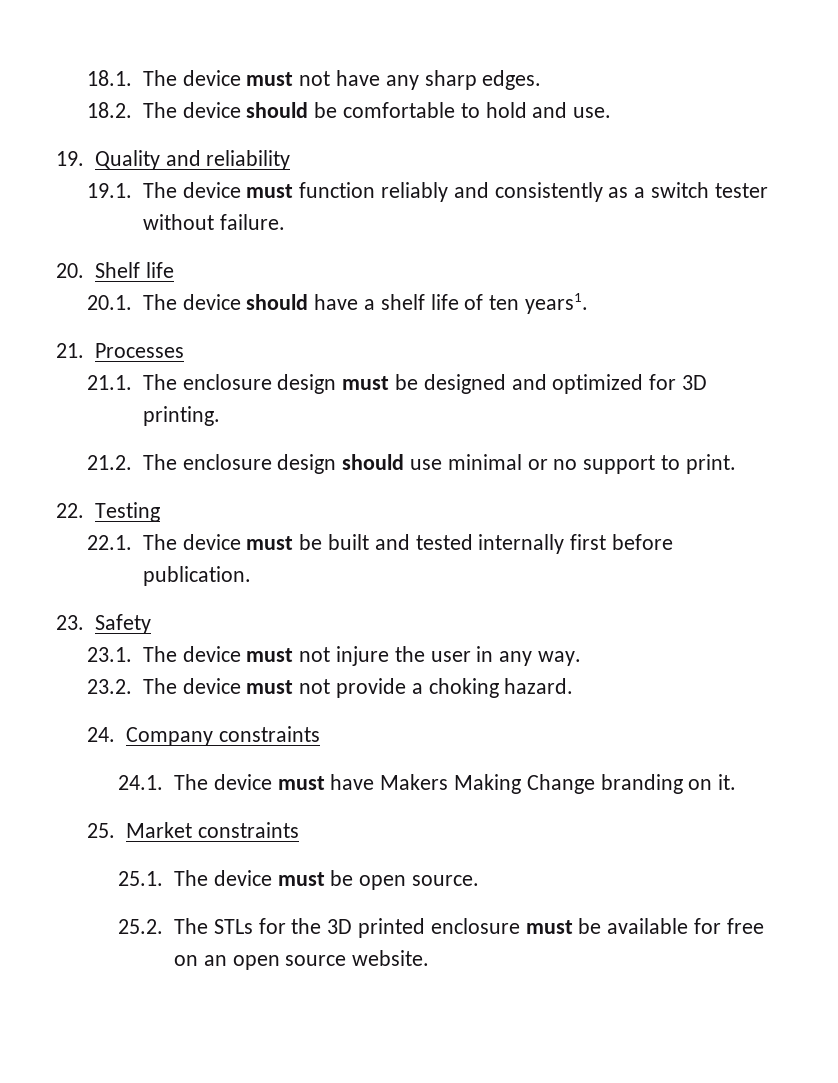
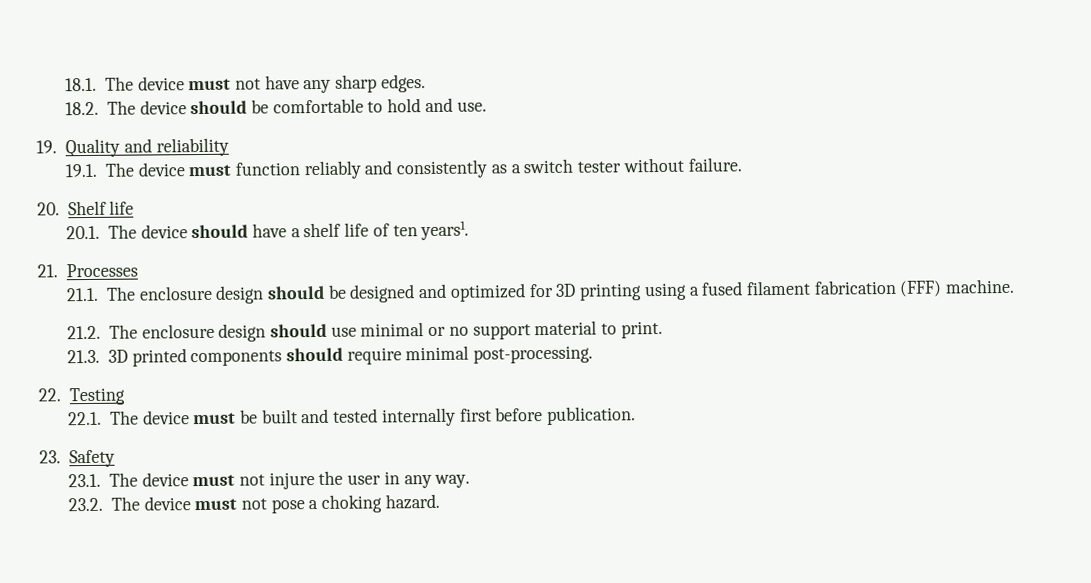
[342,376,390,390] must -> [267,285,326,300] should
[142,406,220,426] printing. -> [579,278,1016,301] printing using a fused filament fabrication (FFF) machine.
(656, 464) none -> [534,320,598,336] material
(736, 464) none -> [67,345,594,367] // 21.3. 3D printed components should require minimal post-processing.
[336,678,407,698] provide -> [270,499,305,514] pose
[87,726,320,746] [118,774,737,794] [87,822,299,838] [118,870,479,890] [118,918,764,938] [173,950,430,970] // 24. Company constraints // 24.1. The device must have Makers Making Change branding on it. // 25. Market constraints // 25.1. The device must be open source. // 25.2. The STLs for the 3D printed enclosure must be available for free on an open source website. -> (440, 501) none

